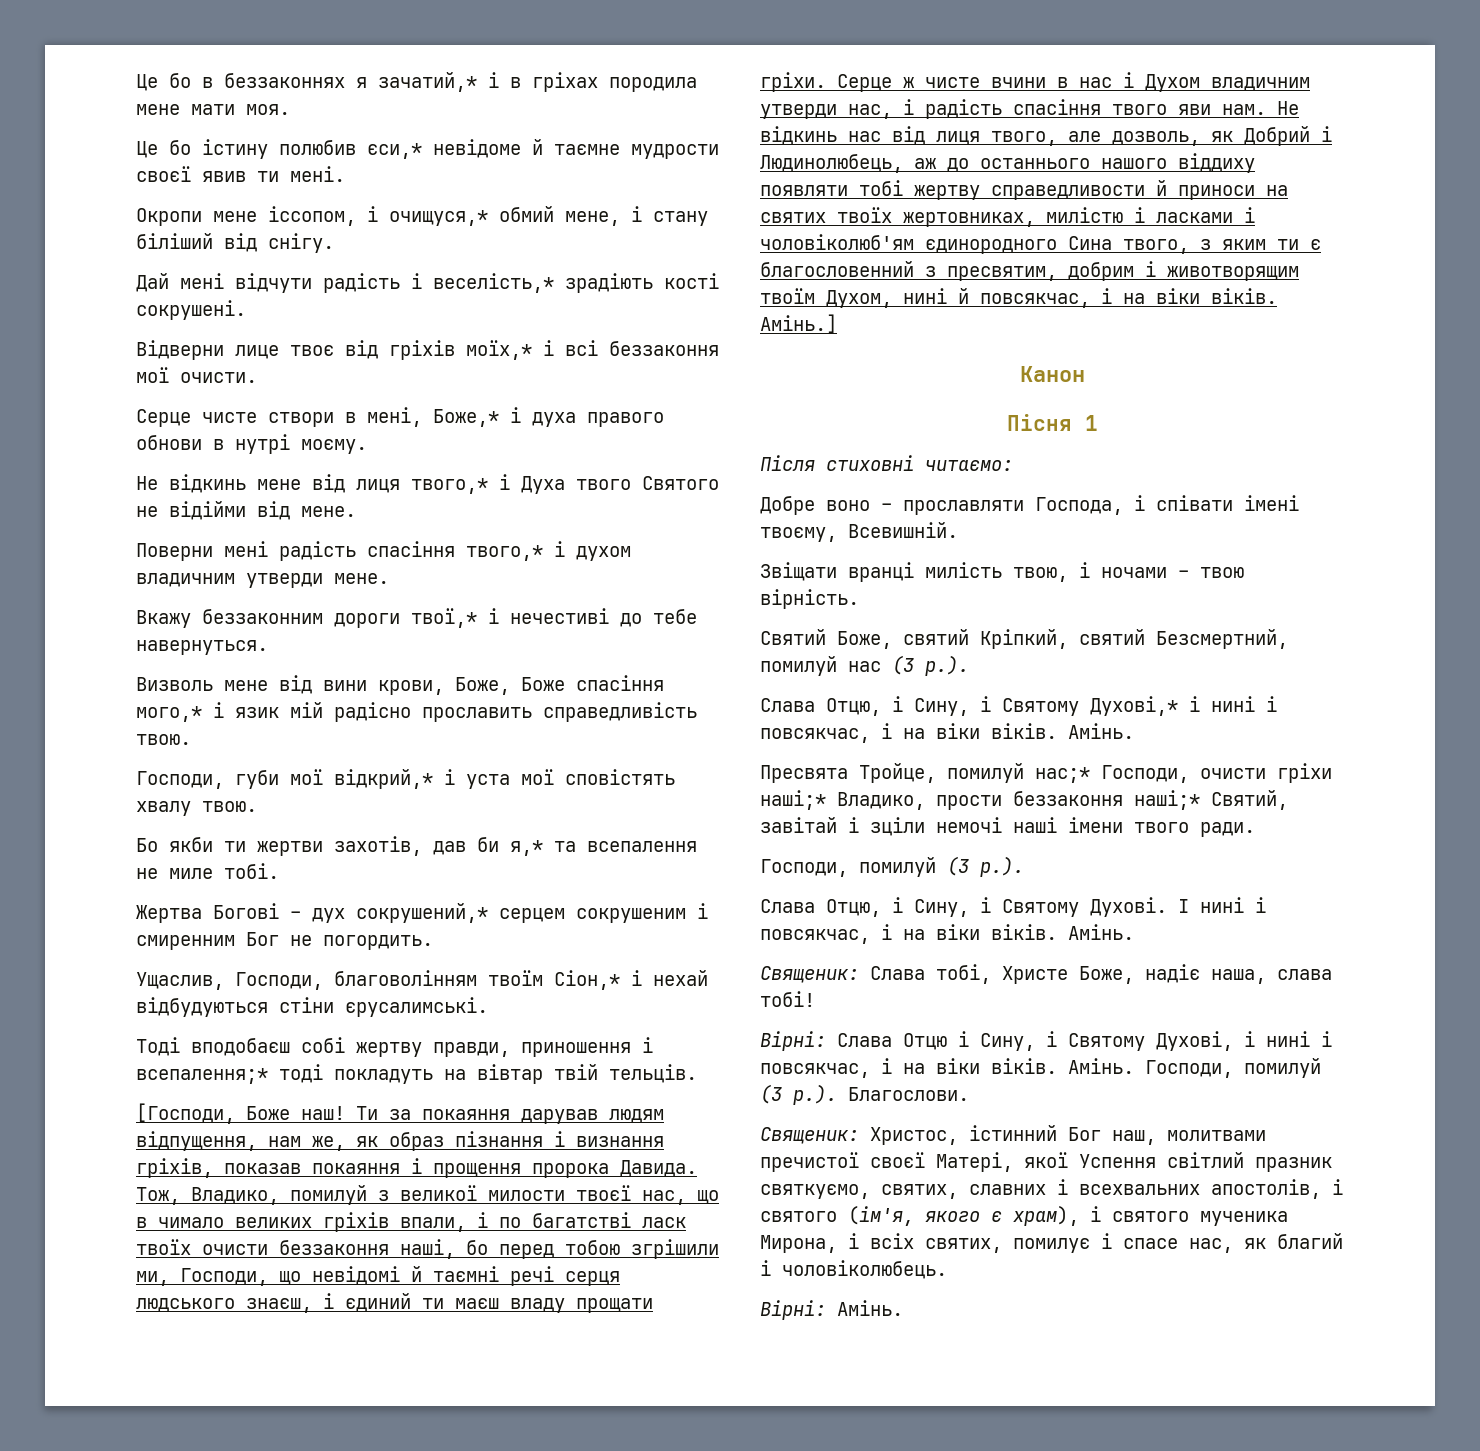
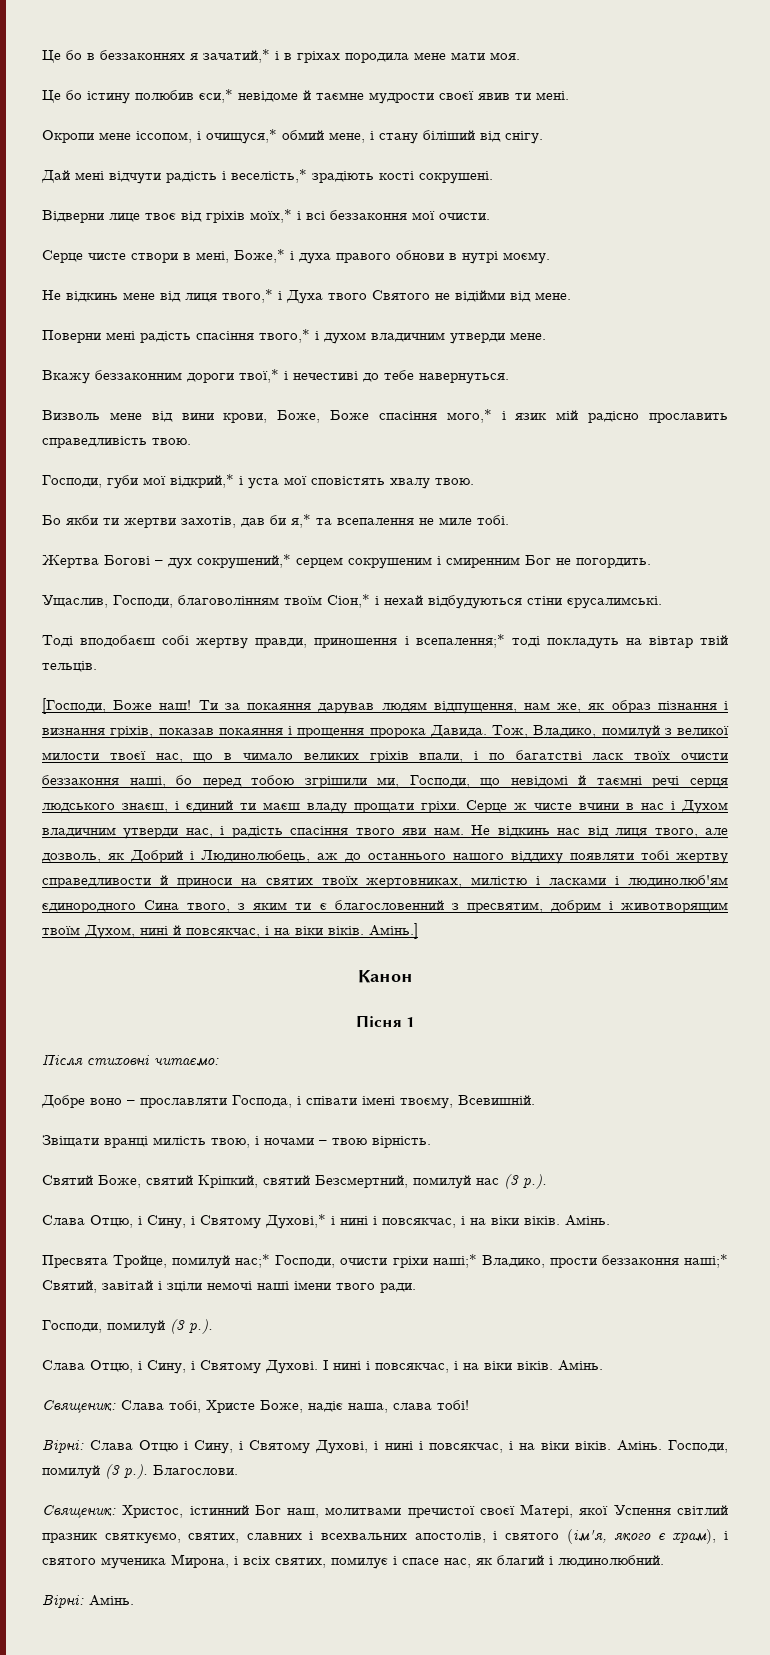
[760,234,914,250] чоловіколюб'ям -> [628,875,728,887] людинолюб'ям
[782,1260,947,1279] чоловіколюбець. -> [558,1555,664,1567] людинолюбний.

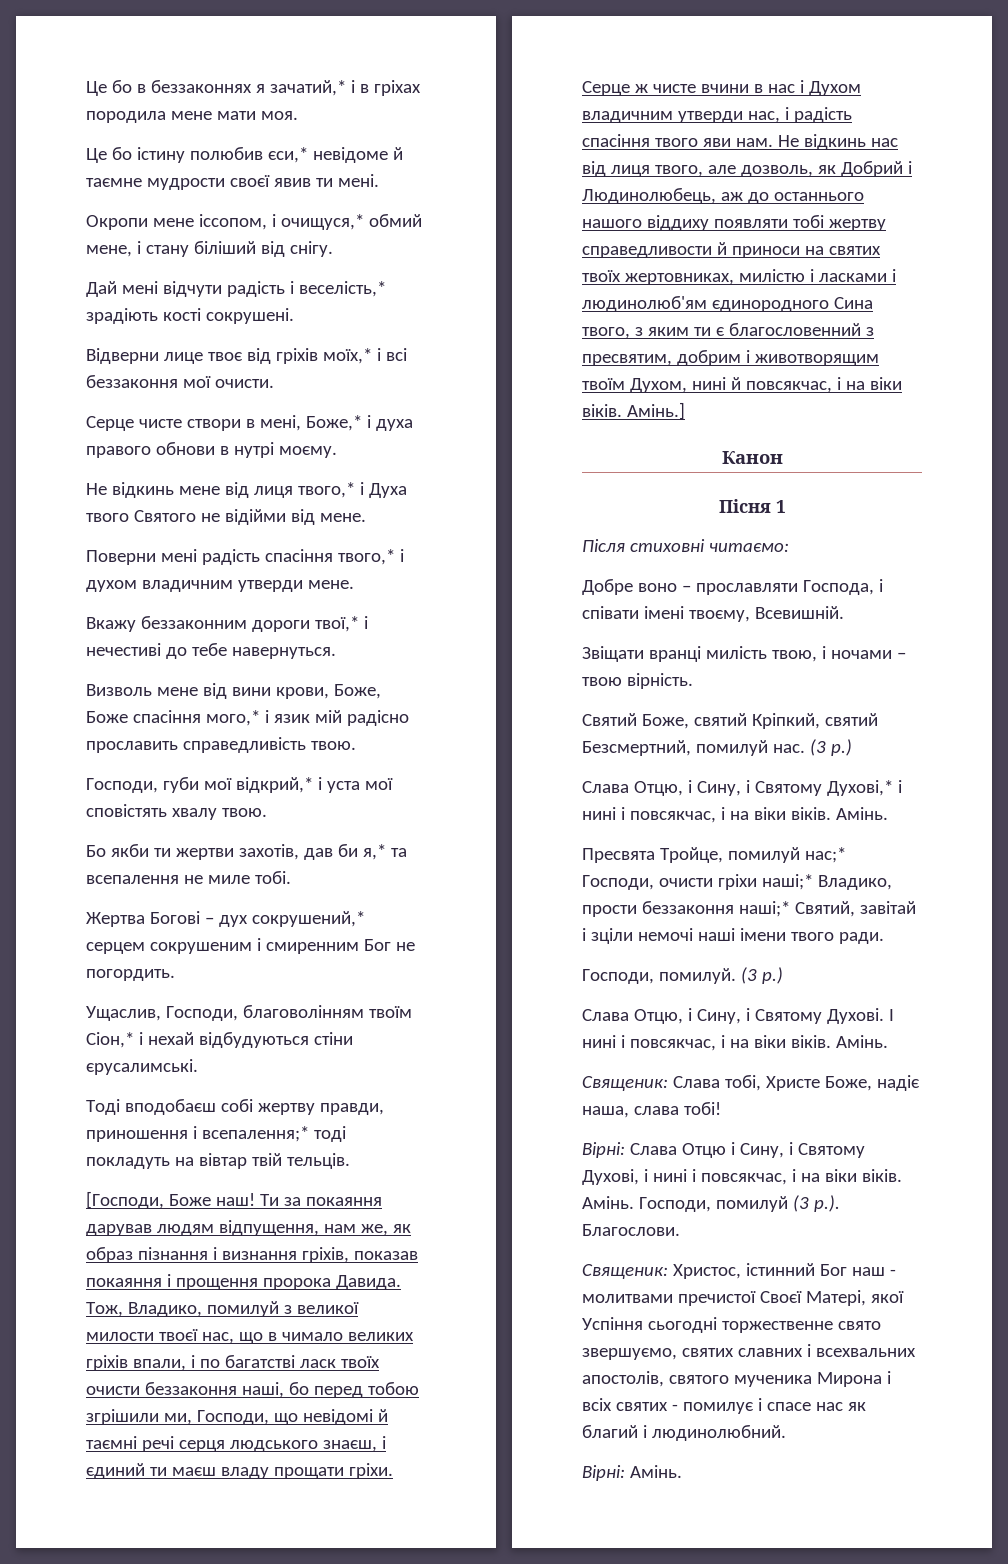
[476,1174,547,1189] нас (3 р.). -> [772,739,852,756] нас. (3 р.)
[107,1319,213,1334] помилуй (3 р.). -> [658,967,783,984] помилуй. (3 р.)
[287,1508,320,1518] наш, -> [851,1267,896,1276] наш -
[479,1506,515,1515] своєї -> [759,1291,802,1303] Своєї
[613,1505,728,1515] [42,1529,729,1544] Уcпення світлий празник святкуємо, святих, славних і всехвальних апостолів, і святого (ім'я, якого є храм), і -> [582,1317,881,1333] [582,1344,916,1360] [582,1371,664,1387] Успіння сьогодні торжественне свято звершуємо, святих славних і всехвальних апостолів,
[171,1554,229,1568] Мирона, -> [816,1372,882,1387] Мирона
[275,1558,326,1568] святих, -> [615,1402,678,1411] святих -
[444,1558,471,1568] нас, -> [815,1402,843,1411] нас

